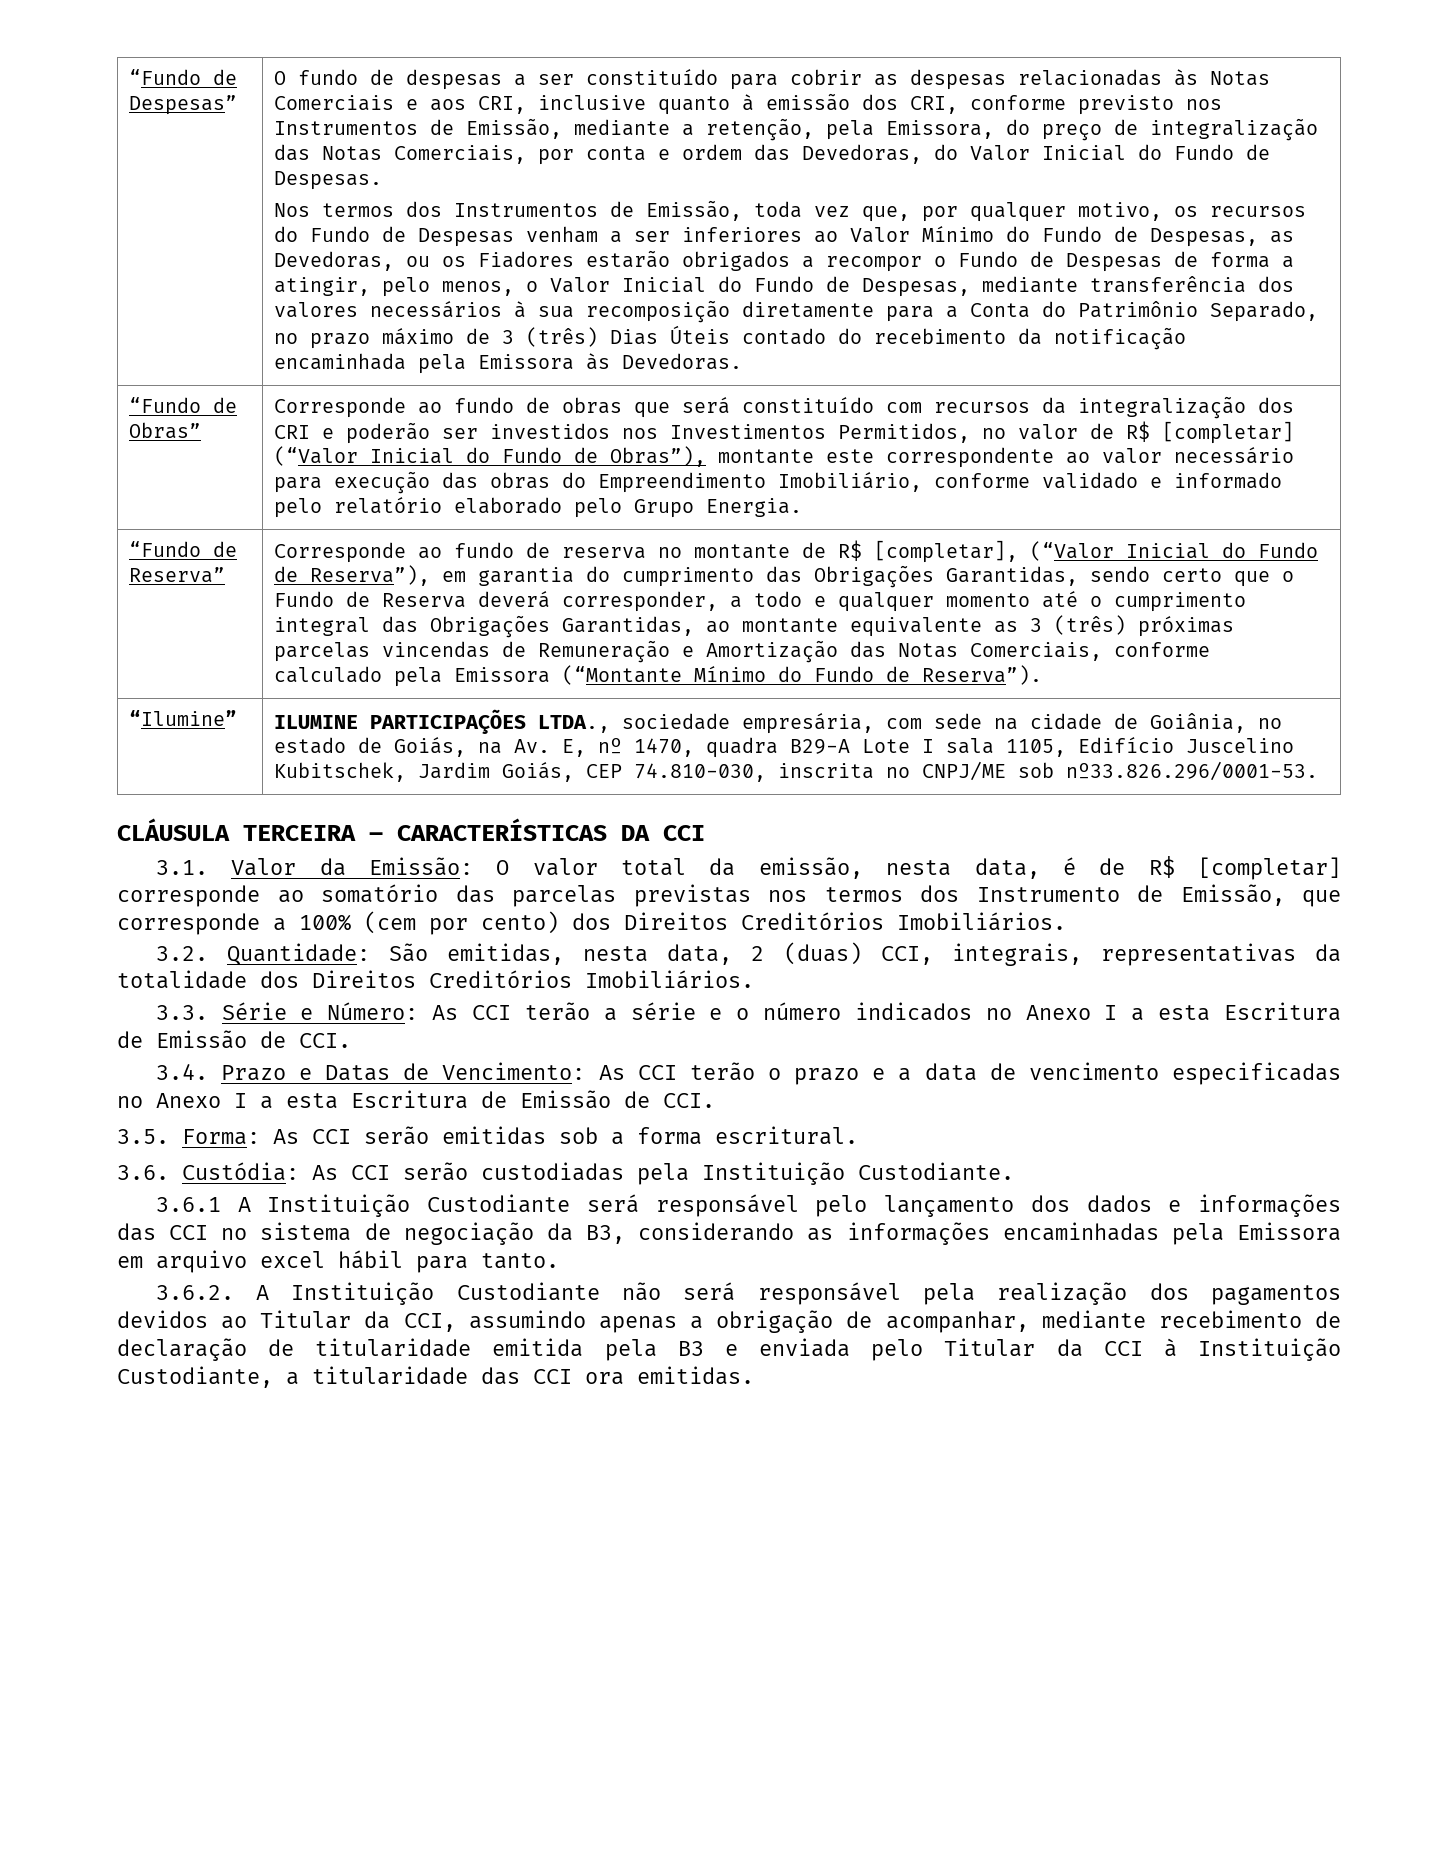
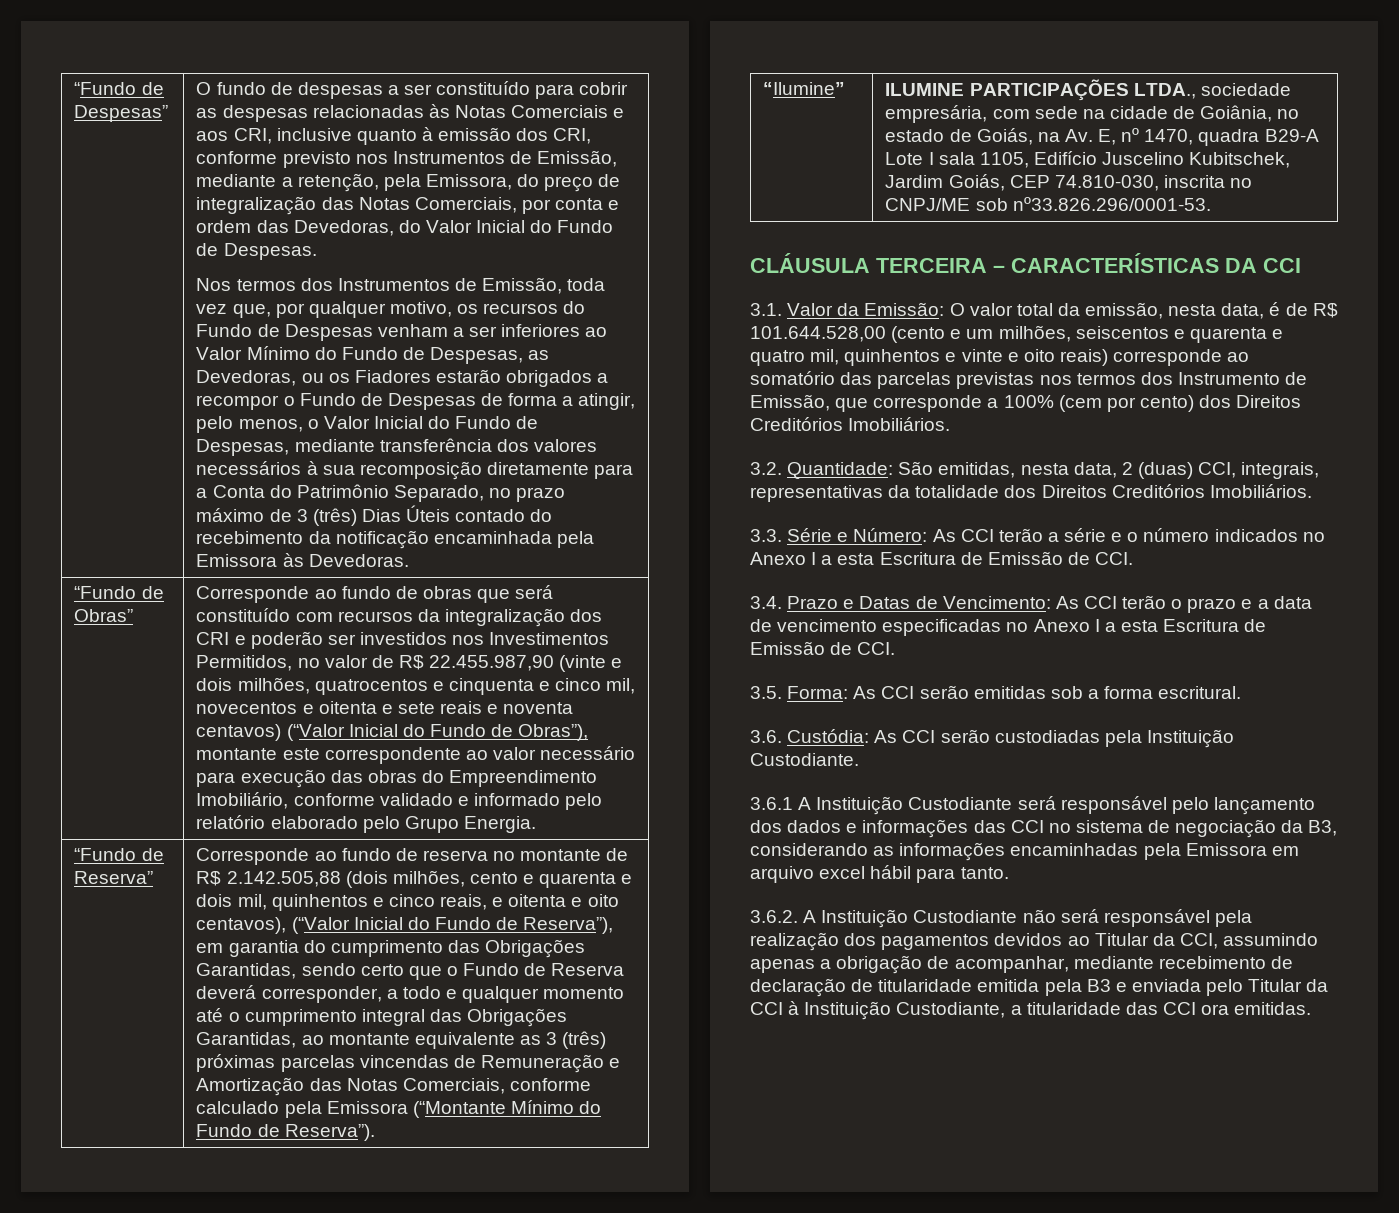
[1162,421,1295,444] [completar] -> [429,655,623,672] [196,677,636,695] [196,701,574,714] [196,724,282,741] 22.455.987,90 (vinte e dois milhões, quatrocentos e cinquenta e cinco mil, novecentos e oitenta e sete reais e noventa centavos)
[874,540,1019,563] [completar], -> [226,870,633,888] [196,894,619,911] [196,917,287,934] 2.142.505,88 (dois milhões, cento e quarenta e dois mil, quinhentos e cinco reais, e oitenta e oito centavos),
[1198,857,1341,880] [completar] -> [750,325,1284,343] [750,349,1108,366] 101.644.528,00 (cento e um milhões, seiscentos e quarenta e quatro mil, quinhentos e vinte e oito reais)

